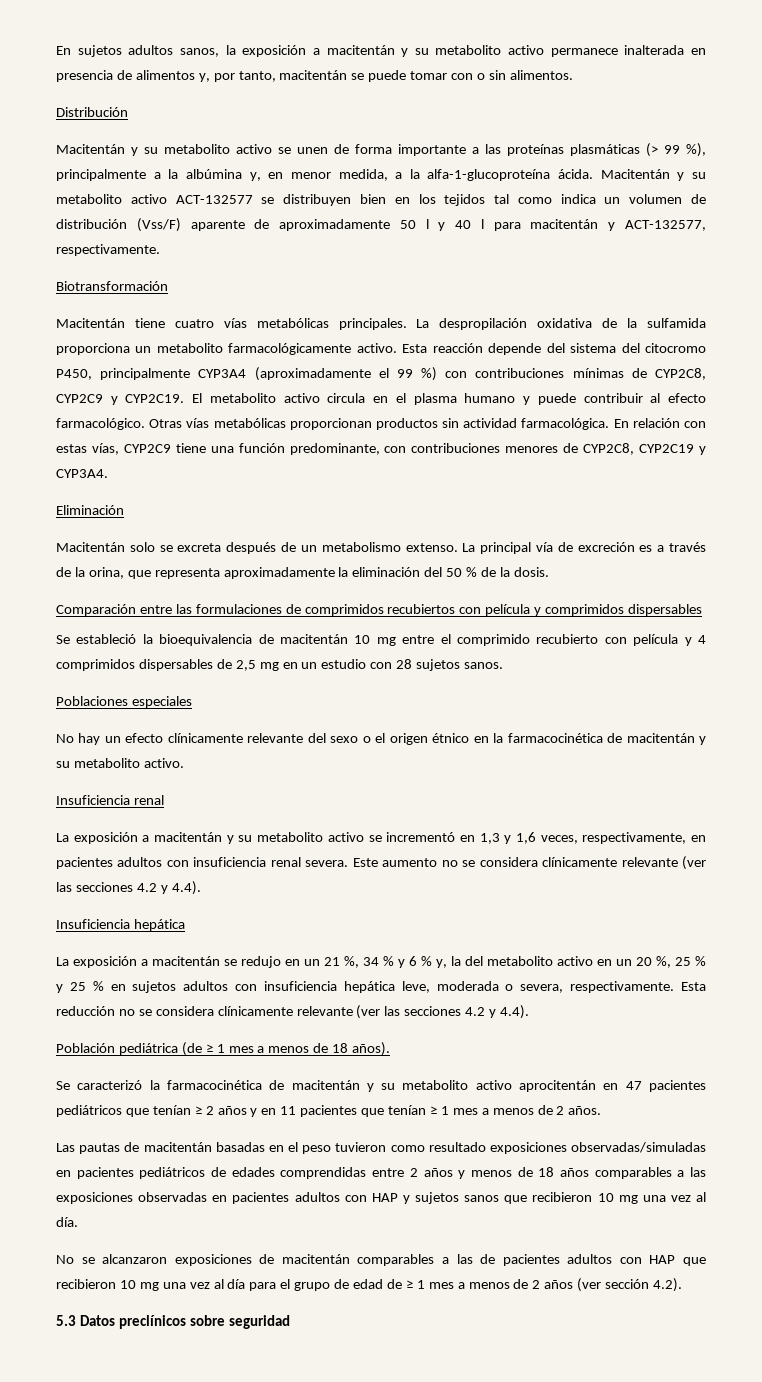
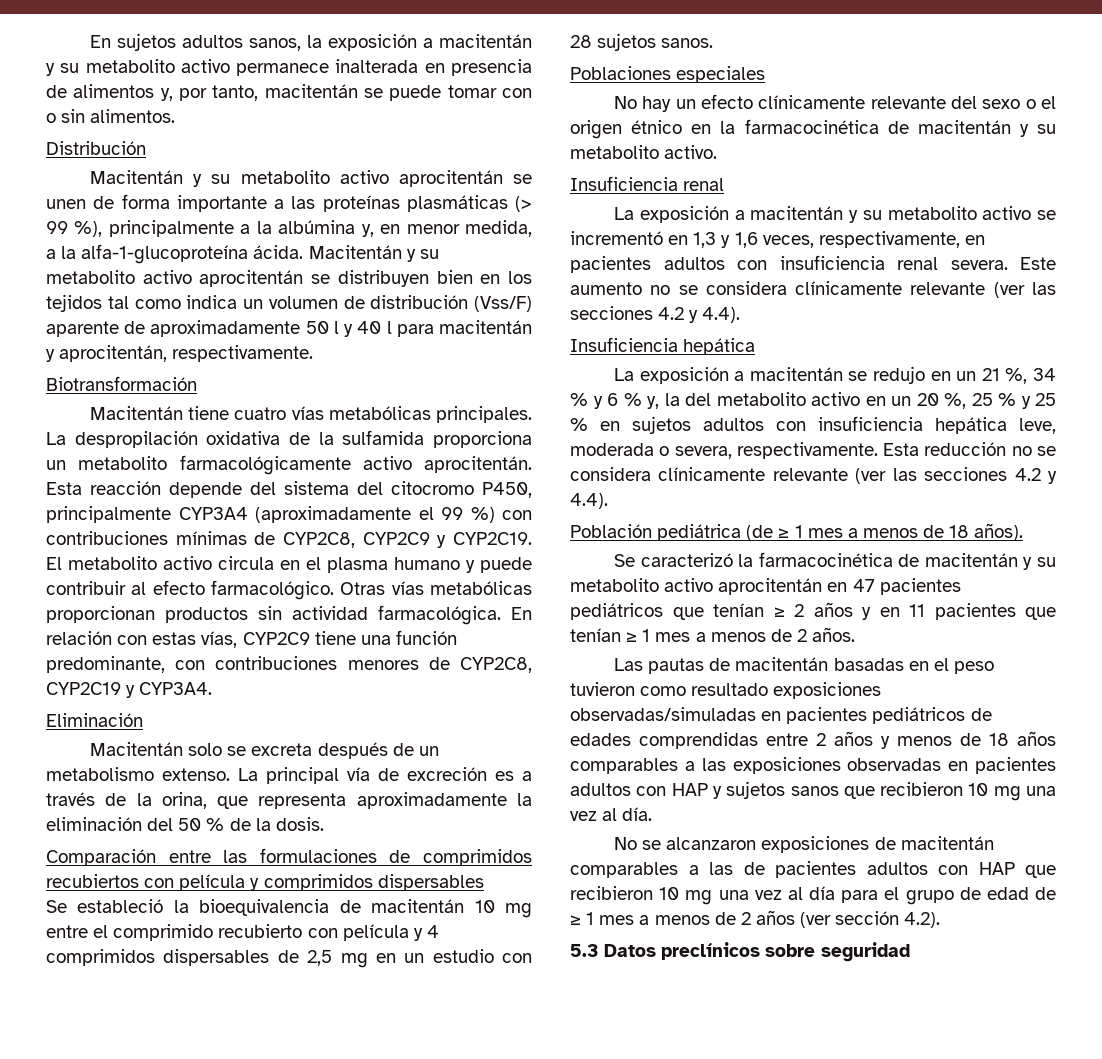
(272, 149) none -> [398,170,503,187] aprocitentán
[175,195,253,204] ACT-132577 -> [199,270,304,287] aprocitentán
[625,220,706,231] ACT-132577, -> [59,345,168,362] aprocitentán,
[356,343,397,353] activo. -> [362,456,532,473] activo aprocitentán.

